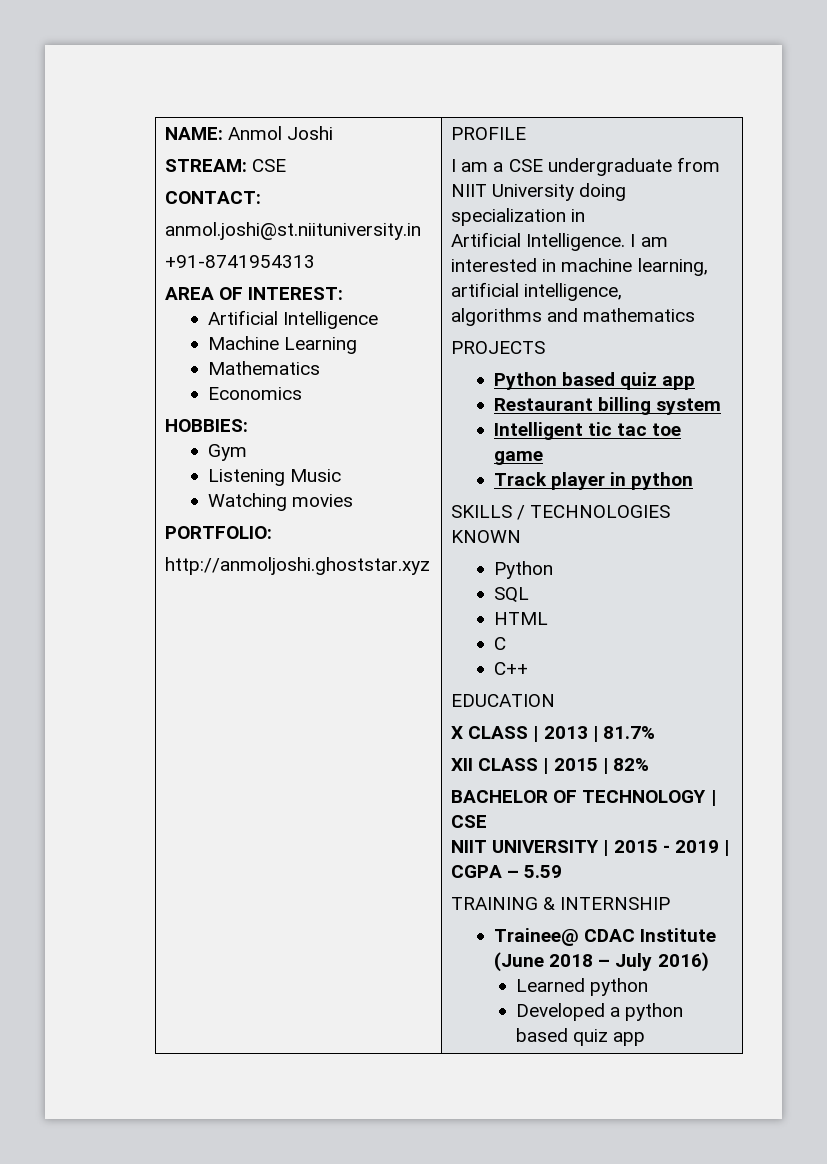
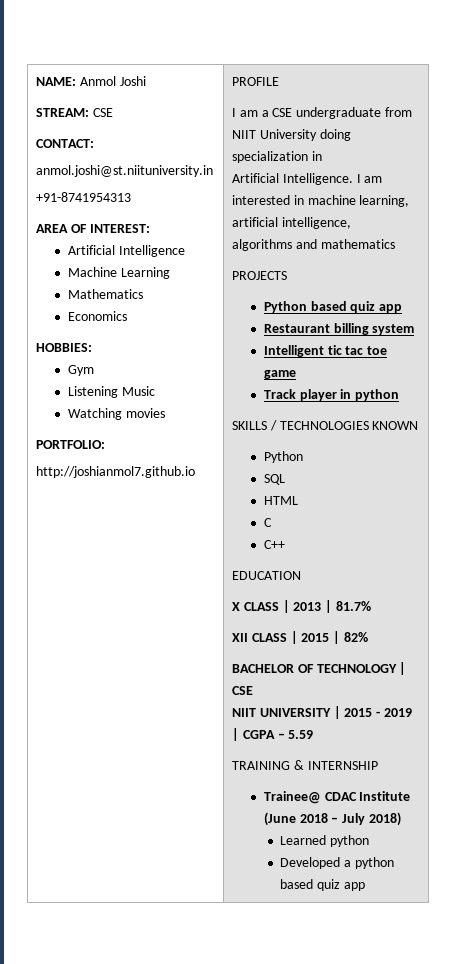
[165,557,431,575] http://anmoljoshi.ghoststar.xyz -> [36,466,196,478] http://joshianmol7.github.io
[657,952,709,972] 2016) -> [369,812,402,826] 2018)

